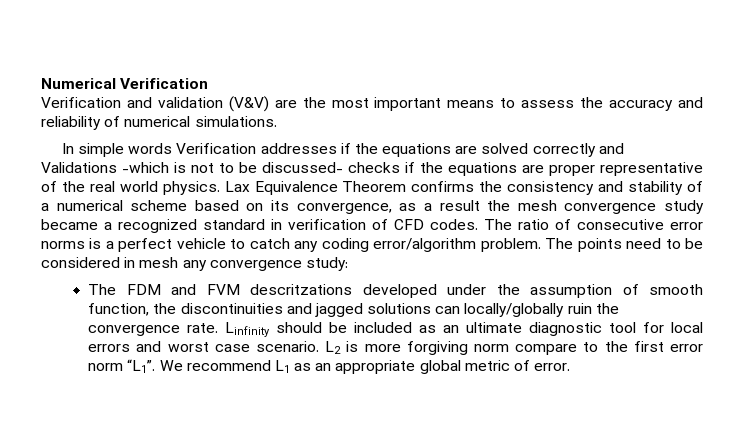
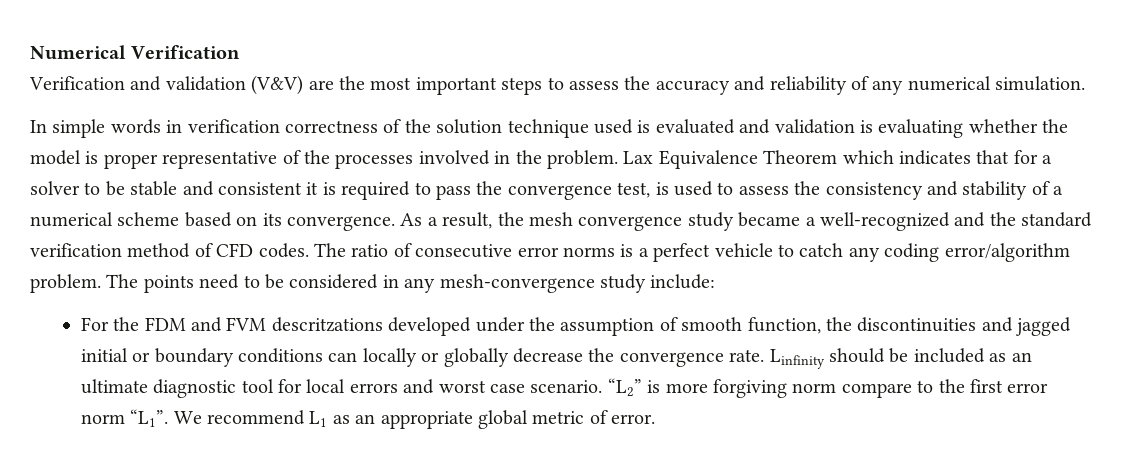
[447,100,495,108] means -> [501,77,543,95] steps
[124,116,277,127] numerical simulations. -> [872,76,1086,95] any numerical simulation.
[176,143,624,157] [41,162,703,176] [41,181,475,195] Verification addresses if the equations are solved correctly and Validations -which is not to be discussed- checks if the equations are proper representative of the real world physics. Lax Equivalence Theorem confirms -> [166,119,1069,138] [30,150,1053,169] [30,181,789,200] in verification correctness of the solution technique used is evaluated and validation is evaluating whether the model is proper representative of the processes involved in the problem. Lax Equivalence Theorem which indicates that for a solver to be stable and consistent it is required to pass the convergence test, is used to assess
[296,200,480,214] convergence, as a result -> [287,212,493,231] convergence. As a result,
[118,219,366,233] recognized standard in verification -> [819,212,1093,231] [30,243,191,258] well-recognized and the standard verification method
[139,257,348,271] [88,284,117,295] mesh any convergence study: // The -> [404,274,716,293] [80,317,140,331] any mesh-convergence study include: // For the
[367,303,592,317] solutions can locally/globally ruin -> [80,348,584,367] initial or boundary conditions can locally or globally decrease
[325,341,342,354] L2 -> [607,378,642,397] “L2”

